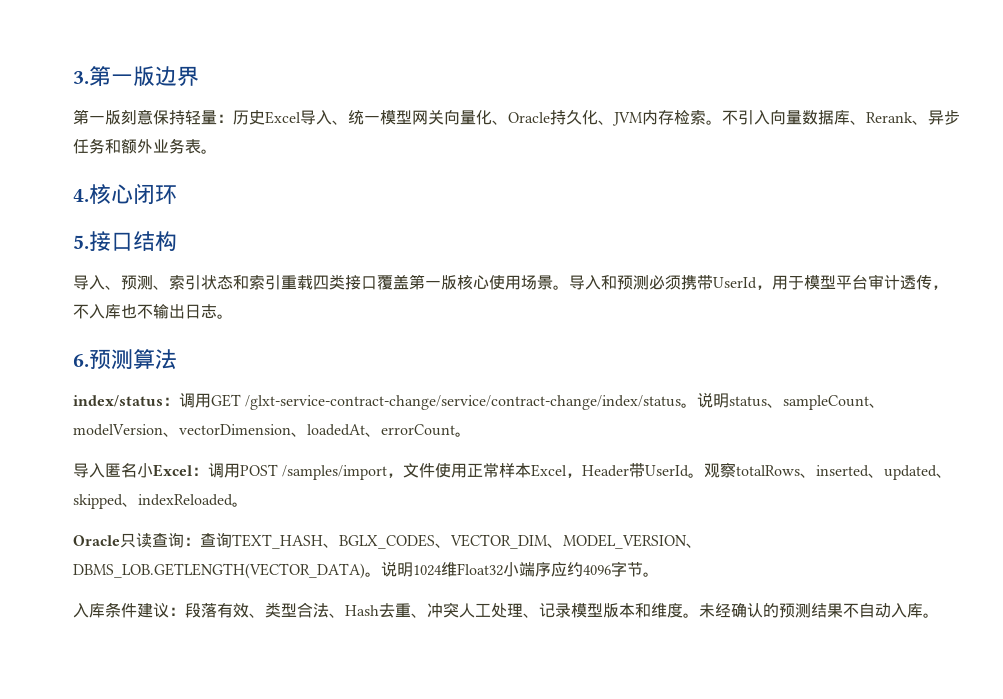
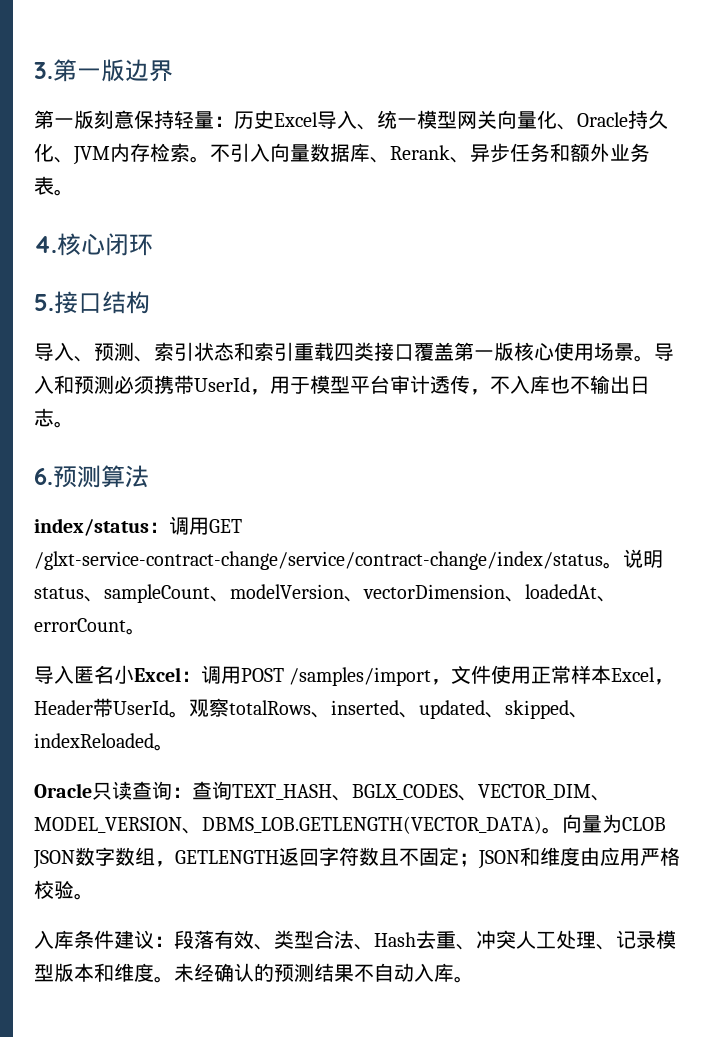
[381,561,643,577] 说明1024维Float32小端序应约4096字节 -> [562,814,666,833] [33,847,680,869] [34,880,74,899] 向量为CLOB JSON数字数组，GETLENGTH返回字符数且不固定；JSON和维度由应用严格校验

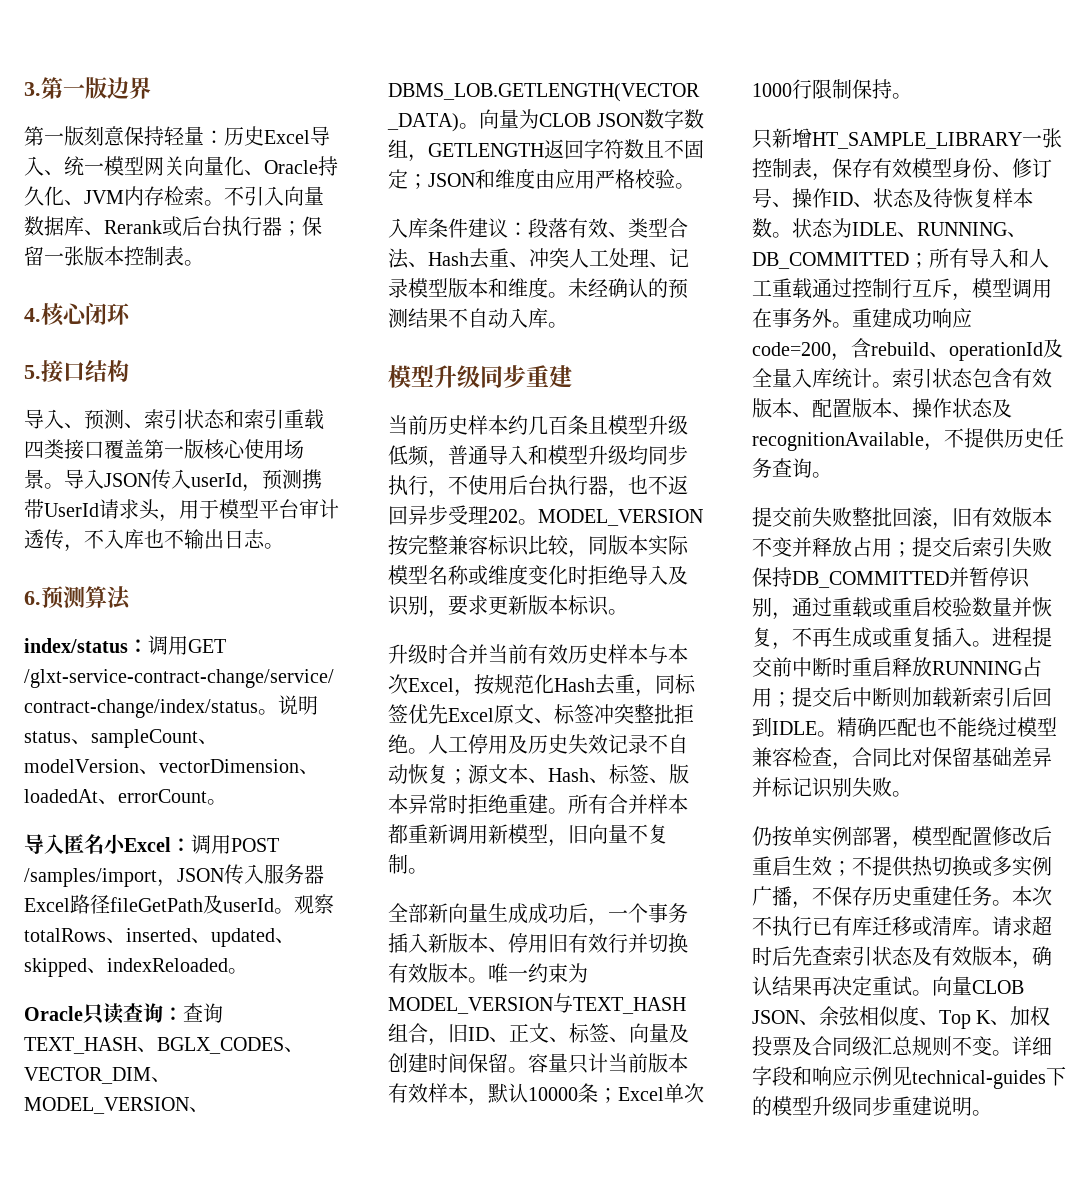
[450,143,650,163] 、异步任务和额外业务 -> [162,216,322,237] [24,246,164,266] 或后台执行器；保留一张版本控制
[54,375,154,394] 和预测必须 -> [104,469,302,492] JSON传入userId，预测
(250, 384) none -> [99,499,160,520] 请求头
[451,665,675,685] [34,698,169,717] 文件使用正常样本Excel，Header带UserId -> [177,864,324,884] [24,894,274,914] JSON传入服务器Excel路径fileGetPath及userId
(474, 979) none -> [388,365,572,388] [388,415,688,435] [388,445,688,468] [388,475,688,498] [388,505,703,526] [388,535,689,558] [388,564,688,586] [388,595,628,618] [388,644,688,664] [388,674,696,697] [388,704,694,724] [388,734,688,754] [388,764,689,784] [388,794,688,814] [388,824,668,847] [388,854,428,874] [388,903,688,926] [388,933,688,953] [388,963,588,983] [388,993,686,1014] [388,1023,689,1046] [388,1053,688,1074] [388,1083,704,1106] [752,79,912,99] [752,128,1062,149] [752,158,1052,181] [752,188,1033,208] [752,218,1027,238] [752,248,1049,269] [752,278,1052,301] [752,308,972,329] [752,338,1063,361] [752,368,1052,388] [752,398,1012,418] [752,428,1064,451] [752,458,832,478] [752,507,1052,530] [752,537,1052,557] [752,567,1030,588] [752,597,1052,620] [752,627,1052,650] [752,657,1042,677] [752,687,1052,708] [752,717,1057,737] [752,747,1052,770] [752,777,912,798] [752,826,1052,849] [752,856,1052,877] [752,886,1052,909] [752,916,1052,937] [752,946,1052,969] [752,976,1024,996] [752,1005,1051,1029] [752,1036,1052,1056] [752,1066,1066,1089] [752,1096,992,1116] // 模型升级同步重建 // 当前历史样本约几百条且模型升级低频，普通导入和模型升级均同步执行，不使用后台执行器，也不返回异步受理202。MODEL_VERSION按完整兼容标识比较，同版本实际模型名称或维度变化时拒绝导入及识别，要求更新版本标识。 // 升级时合并当前有效历史样本与本次Excel，按规范化Hash去重，同标签优先Excel原文、标签冲突整批拒绝。人工停用及历史失效记录不自动恢复；源文本、Hash、标签、版本异常时拒绝重建。所有合并样本都重新调用新模型，旧向量不复制。 // 全部新向量生成成功后，一个事务插入新版本、停用旧有效行并切换有效版本。唯一约束为MODEL_VERSION与TEXT_HASH组合，旧ID、正文、标签、向量及创建时间保留。容量只计当前版本有效样本，默认10000条；Excel单次1000行限制保持。 // 只新增HT_SAMPLE_LIBRARY一张控制表，保存有效模型身份、修订号、操作ID、状态及待恢复样本数。状态为IDLE、RUNNING、DB_COMMITTED；所有导入和人工重载通过控制行互斥，模型调用在事务外。重建成功响应code=200，含rebuild、operationId及全量入库统计。索引状态包含有效版本、配置版本、操作状态及recognitionAvailable，不提供历史任务查询。 // 提交前失败整批回滚，旧有效版本不变并释放占用；提交后索引失败保持DB_COMMITTED并暂停识别，通过重载或重启校验数量并恢复，不再生成或重复插入。进程提交前中断时重启释放RUNNING占用；提交后中断则加载新索引后回到IDLE。精确匹配也不能绕过模型兼容检查，合同比对保留基础差异并标记识别失败。 // 仍按单实例部署，模型配置修改后重启生效；不提供热切换或多实例广播，不保存历史重建任务。本次不执行已有库迁移或清库。请求超时后先查索引状态及有效版本，确认结果再决定重试。向量CLOB JSON、余弦相似度、Top K、加权投票及合同级汇总规则不变。详细字段和响应示例见technical-guides下的模型升级同步重建说明。

